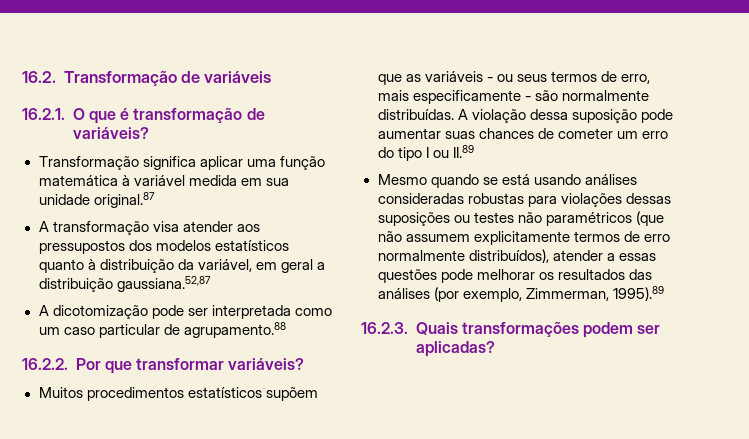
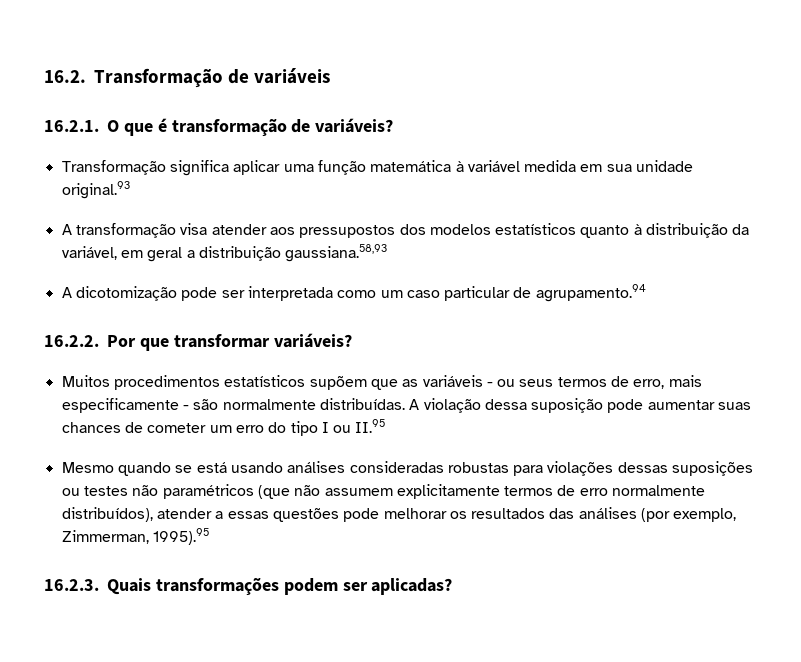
[93,192,155,208] original.87 -> [61,181,130,199] original.93
[116,276,211,292] gaussiana.52,87 -> [285,244,388,262] gaussiana.58,93
[183,322,286,338] agrupamento.88 -> [535,284,646,302] agrupamento.94
[452,145,474,158] II.89 -> [355,419,386,433] II.95
[612,286,664,301] 1995).89 -> [152,528,209,545] 1995).95

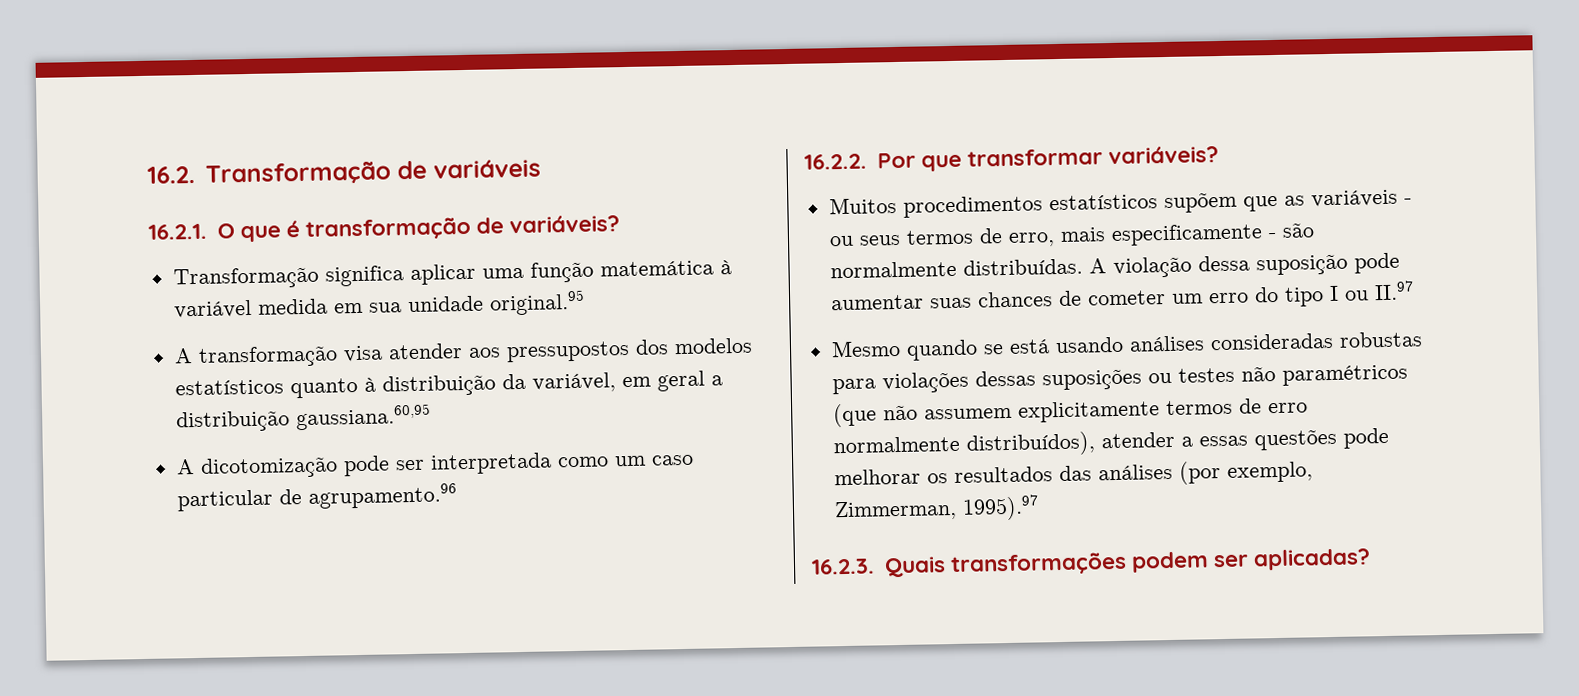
[61,181,130,199] original.93 -> [488,289,585,316] original.95
[285,244,388,262] gaussiana.58,93 -> [294,403,431,431] gaussiana.60,95
[535,284,646,302] agrupamento.94 -> [307,483,457,509] agrupamento.96
[355,419,386,433] II.95 -> [1373,280,1414,301] II.97
[152,528,209,545] 1995).95 -> [961,494,1039,521] 1995).97

